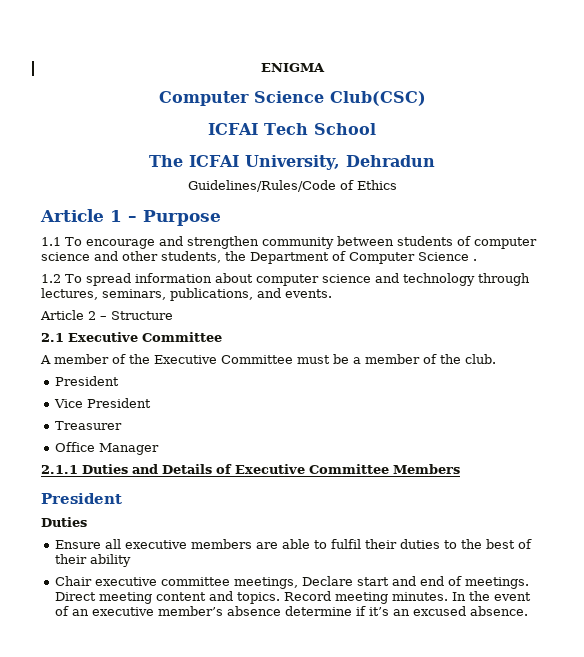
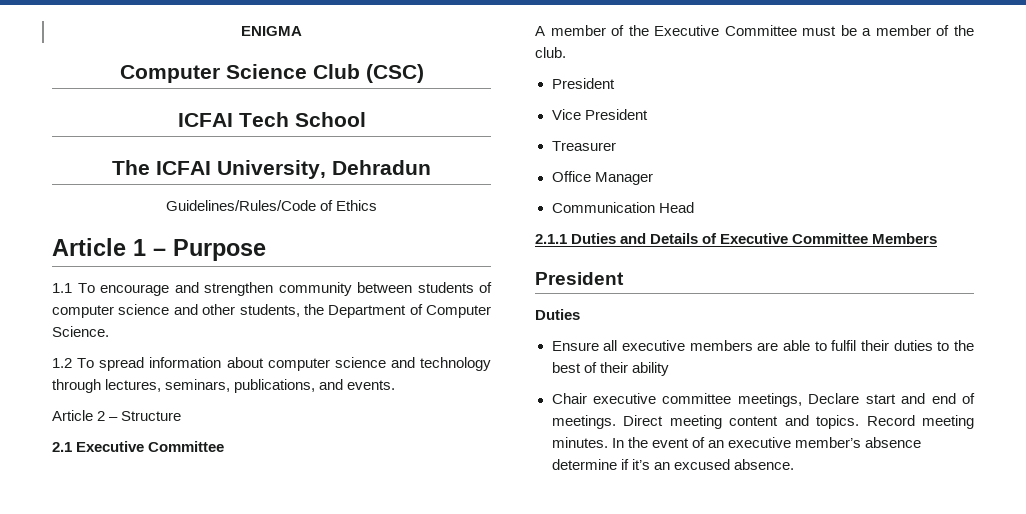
[329,91,426,106] Club(CSC) -> [312,64,424,83] Club (CSC)
[418,252,477,261] Science . -> [52,326,109,337] Science.
(159, 449) none -> [551,202,694,213] // Communication Head

